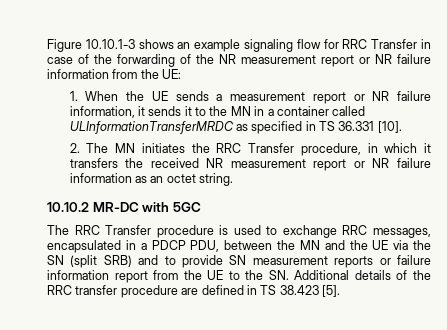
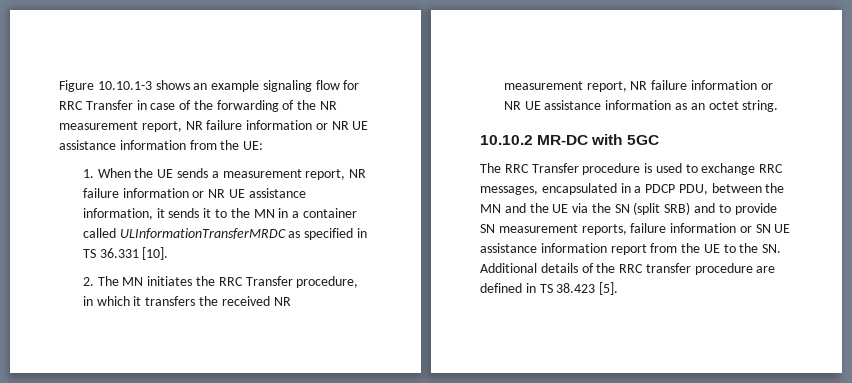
[321,54,431,67] report or NR failure -> [141,120,369,132] [59,140,116,150] report, NR failure information or NR UE assistance
[312,91,432,104] report or NR failure -> [305,169,367,180] [82,188,306,198] report, NR failure information or NR UE assistance
[313,158,431,171] report or NR failure -> [586,80,773,92] [503,100,602,110] report, NR failure information or NR UE assistance
[334,255,431,268] reports or failure -> [581,223,791,235] [480,243,537,253] reports, failure information or SN UE assistance

